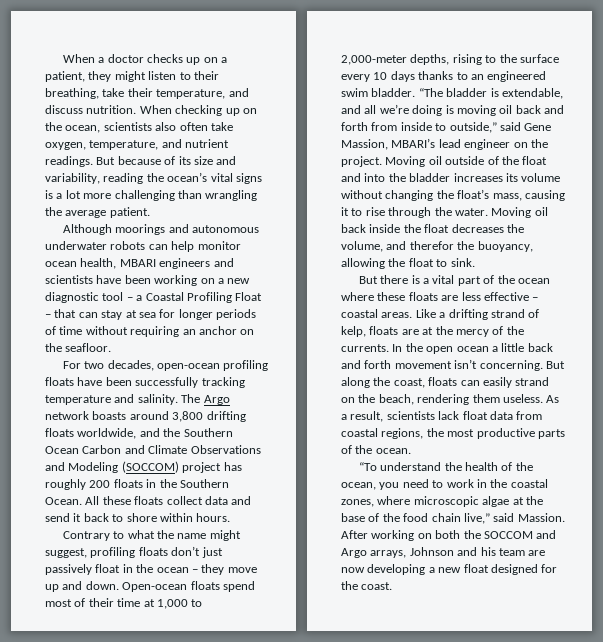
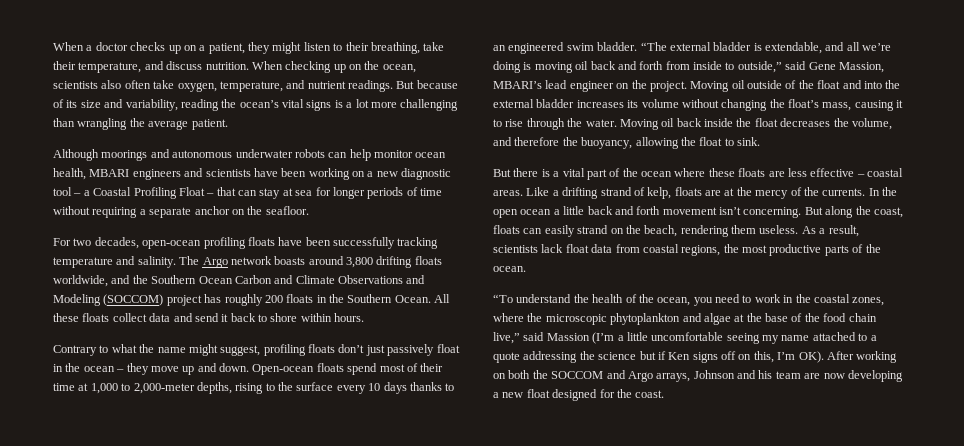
[182,329,196,335] an -> [139,207,192,218] a separate
(443, 92) none -> [669,42,711,51] external
(406, 177) none -> [493,99,534,108] external
[409,241,454,250] therefor -> [514,137,560,146] therefore
[413,496,479,507] microscopic -> [527,313,702,325] the microscopic phytoplankton and
[517,513,565,522] Massion. -> [546,332,877,344] [493,351,824,363] Massion (I’m a little uncomfortable seeing my name attached to a quote addressing the science but if Ken signs off on this, I’m OK).

